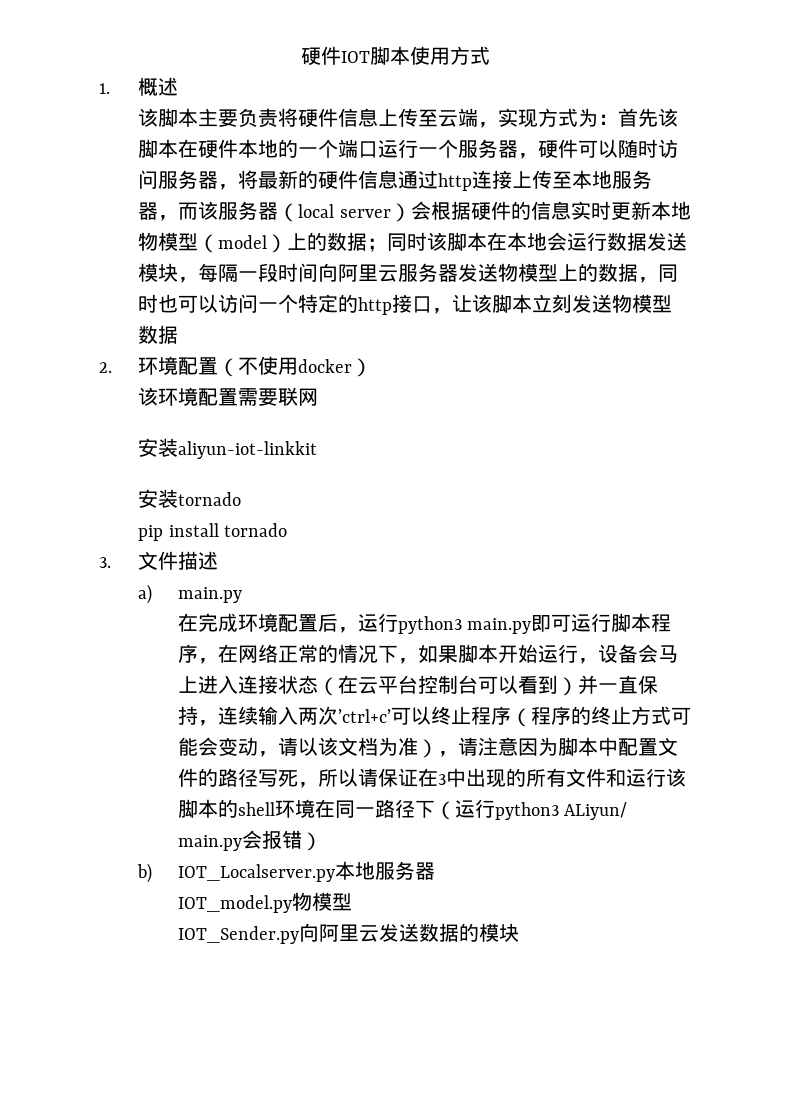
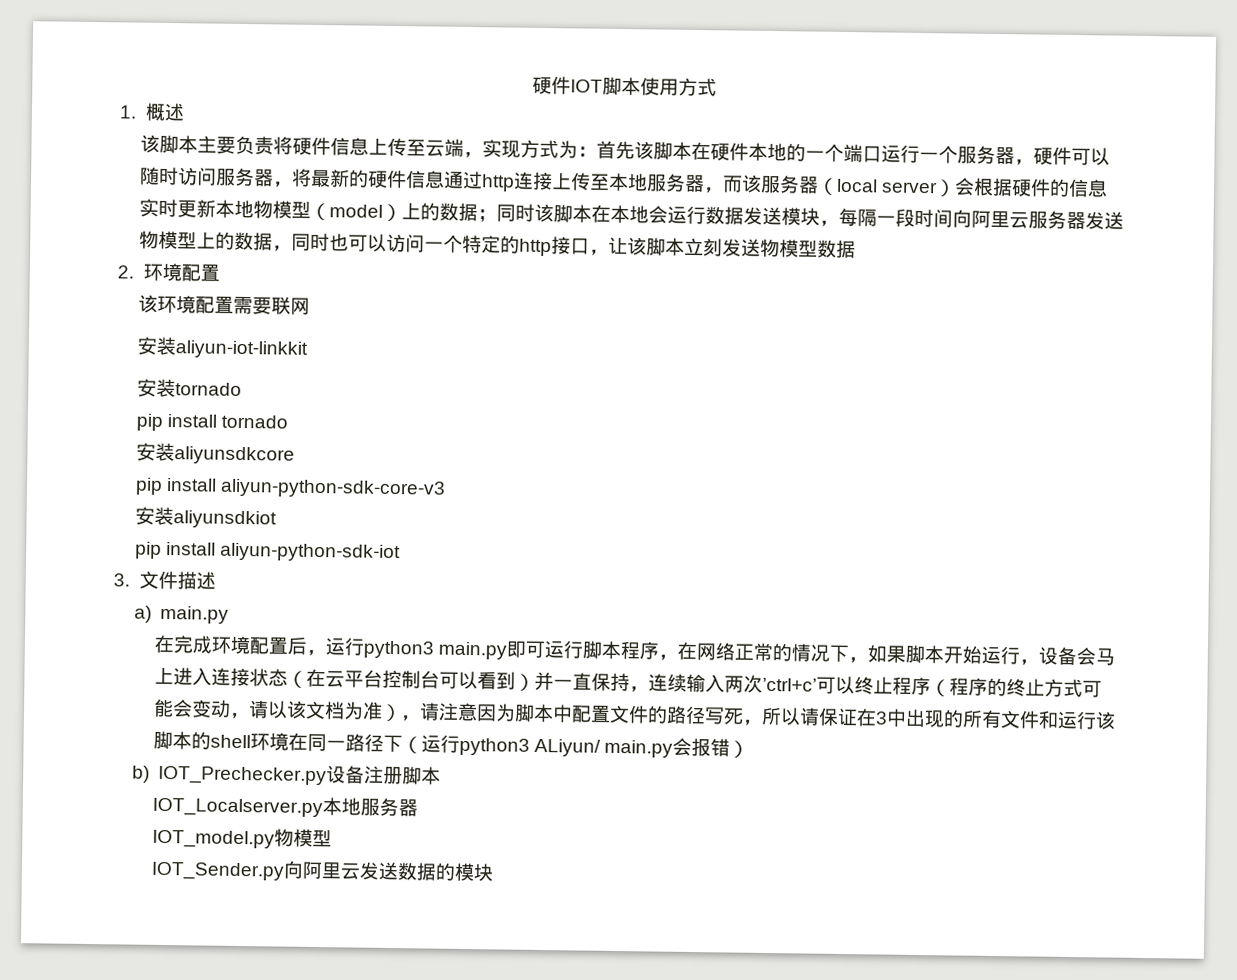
[218,356,373,377] （不使用docker） -> (220, 273) none
(288, 530) none -> [135,442,295,465] [134,477,447,499] [134,506,277,529] [134,541,402,563] // 安装aliyunsdkcore // pip install aliyun-python-sdk-core-v3 // 安装aliyunsdkiot // pip install aliyun-python-sdk-iot
(153, 873) none -> [158,765,442,786] IOT_Prechecker.py设备注册脚本 //

